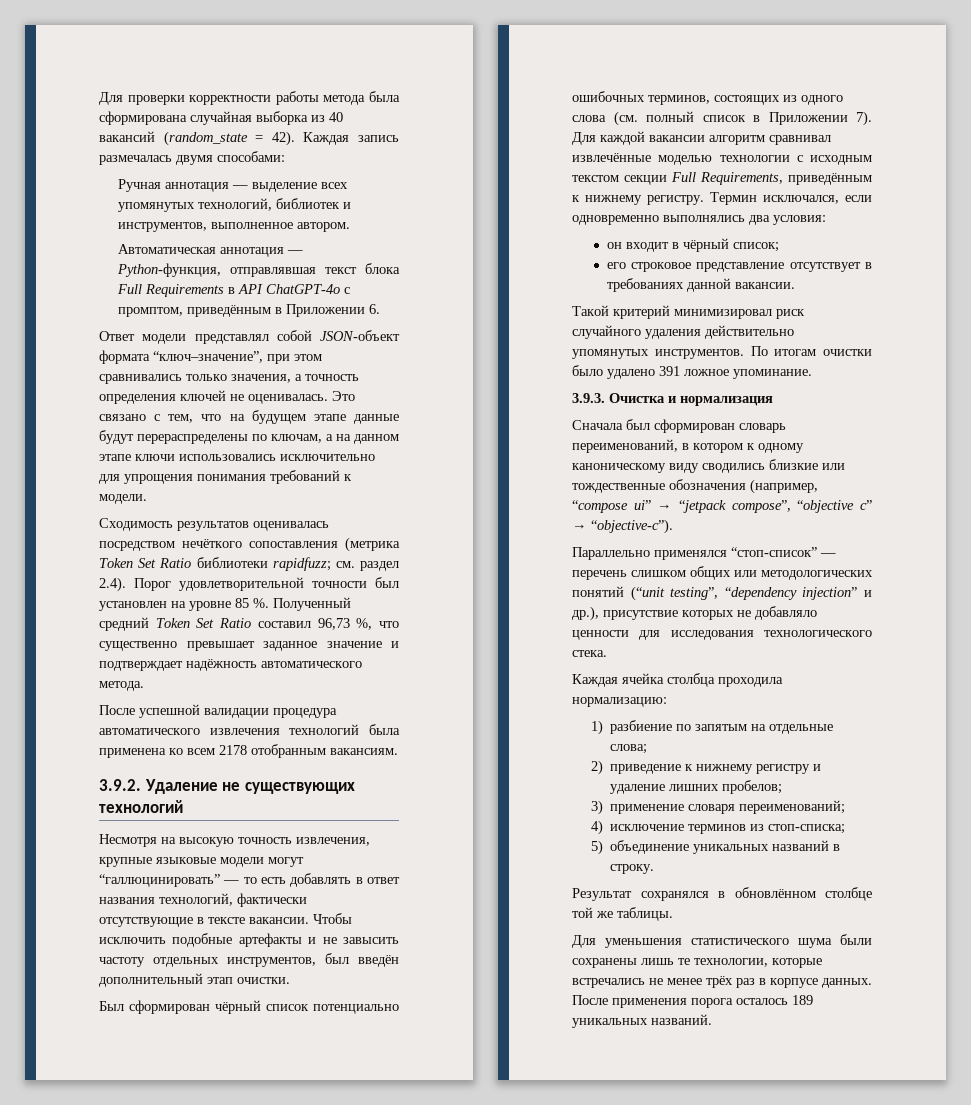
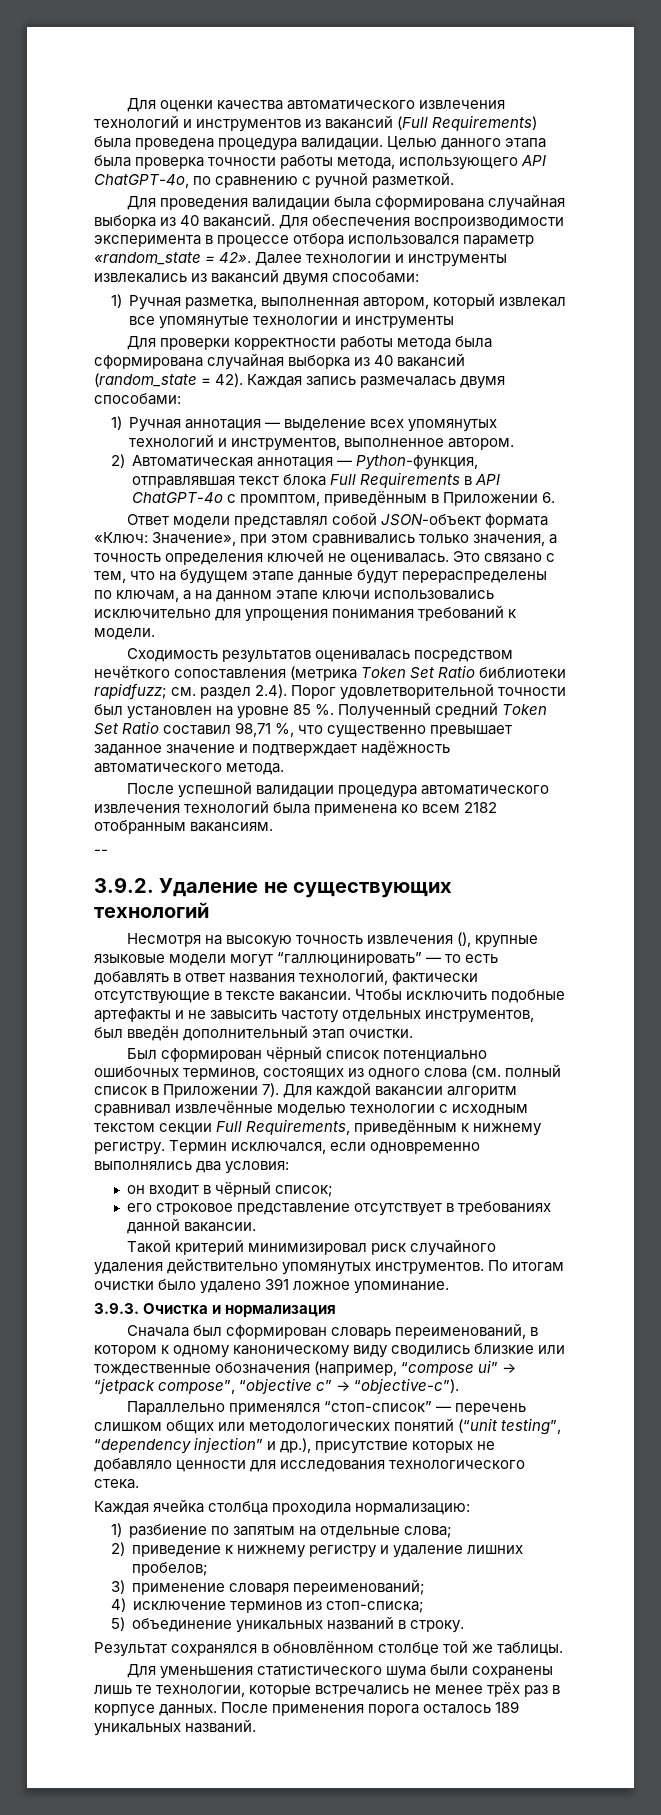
[99,92,123,105] Для -> [127,98,506,112] [94,115,538,132] [94,136,547,151] [94,155,547,170] [94,172,455,189] [127,194,566,211] [94,213,565,229] [94,233,535,247] [94,252,508,267] [94,269,420,286] [110,293,567,310] [129,316,455,329] [127,336,157,350] Для оценки качества автоматического извлечения технологий и инструментов из вакансий (Full Requirements) была проведена процедура валидации. Целью данного этапа была проверка точности работы метода, использующего API ChatGPT-4o, по сравнению с ручной разметкой. // Для проведения валидации была сформирована случайная выборка из 40 вакансий. Для обеспечения воспроизводимости эксперимента в процессе отбора использовался параметр «random_state = 42». Далее технологии и инструменты извлекались из вакансий двумя способами: // 1) Ручная разметка, выполненная автором, который извлекал все упомянутые технологии и инструменты // Для
(285, 156) none -> [110,416,122,430] 1)
[198,198,341,211] технологий, библиотек -> [129,434,215,447] технологий
(351, 227) none -> [110,454,125,468] 2)
[153,351,263,363] “ключ–значение”, -> [94,532,237,546] «Ключ: Значение»,
[317,618,350,630] 96,73 -> [235,722,272,737] 98,71
[219,745,247,755] 2178 -> [464,802,498,813] 2182
(398, 751) none -> [94,849,108,855] // --
[296,837,370,846] извлечения, -> [367,932,472,947] извлечения (),

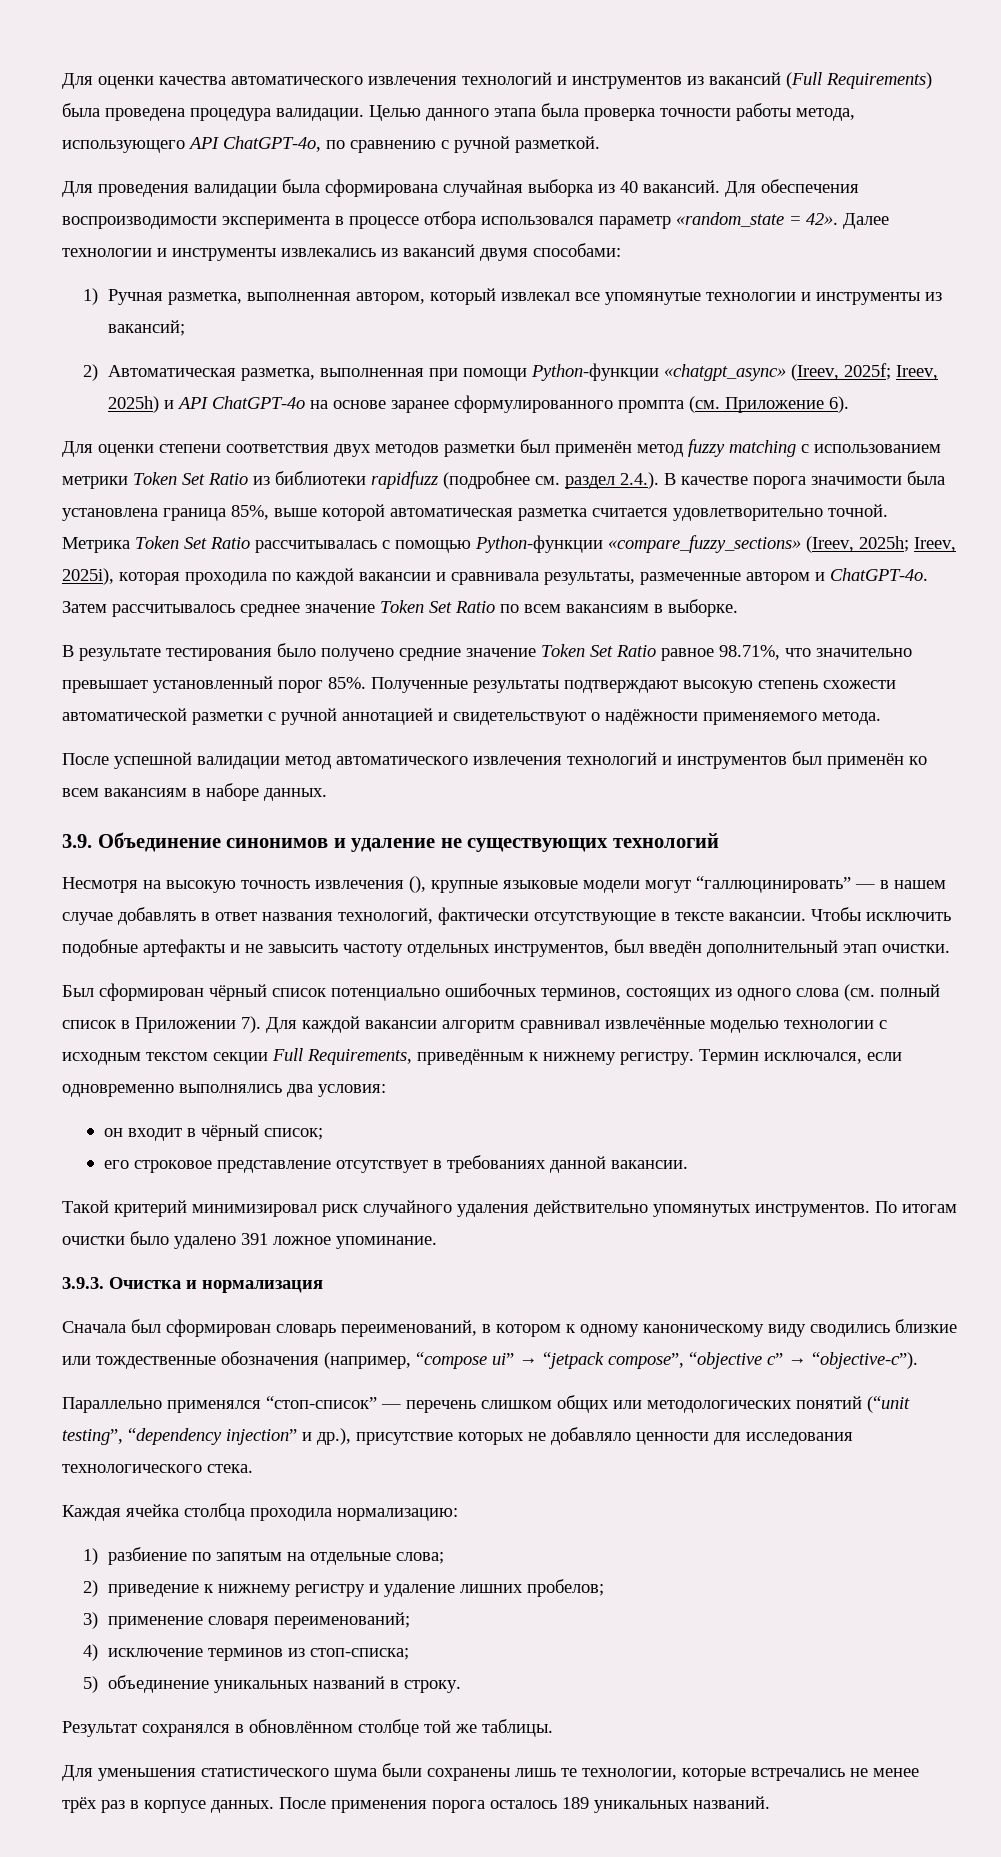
[127,336,493,350] [94,353,466,370] [94,373,506,389] [94,393,181,405] [110,416,498,432] [129,434,515,451] [110,454,479,470] [132,472,501,488] [132,491,556,506] [127,512,549,528] [94,532,558,546] [94,549,556,565] [94,569,548,584] [94,590,495,602] [94,605,517,622] [94,628,155,640] [127,648,514,663] [94,665,567,681] [94,683,567,700] [94,702,548,719] [94,721,513,738] [94,741,451,756] [94,763,222,773] // Для проверки корректности работы метода была сформирована случайная выборка из 40 вакансий (random_state = 42). Каждая запись размечалась двумя способами: // 1) Ручная аннотация — выделение всех упомянутых технологий и инструментов, выполненное автором. // 2) Автоматическая аннотация — Python-функция, отправлявшая текст блока Full Requirements в API ChatGPT-4o с промптом, приведённым в Приложении 6. // Ответ модели представлял собой JSON-объект формата «Ключ: Значение», при этом сравнивались только значения, а точность определения ключей не оценивалась. Это связано с тем, что на будущем этапе данные будут перераспределены по ключам, а на данном этапе ключи использовались исключительно для упрощения понимания требований к модели. // Сходимость результатов оценивалась посредством нечёткого сопоставления (метрика Token Set Ratio библиотеки rapidfuzz; см. раздел 2.4). Порог удовлетворительной точности был установлен на уровне 85 %. Полученный средний Token Set Ratio составил 98,71 %, что существенно превышает заданное значение и подтверждает надёжность автоматического -> [924,292,942,301] [107,320,185,336] [83,363,938,381] [107,395,849,413] [62,439,941,457] [62,471,945,489] [62,504,888,521] [62,535,956,553] [62,568,928,585] [62,599,738,617] [62,643,912,661] [62,676,896,693] [62,708,817,725] из вакансий; // 2) Автоматическая разметка, выполненная при помощи Python-функции «chatgpt_async» (Ireev, 2025f; Ireev, 2025h) и API ChatGPT-4o на основе заранее сформулированного промпта (см. Приложение 6). // Для оценки степени соответствия двух методов разметки был применён метод fuzzy matching с использованием метрики Token Set Ratio из библиотеки rapidfuzz (подробнее см. раздел 2.4.). В качестве порога значимости была установлена граница 85%, выше которой автоматическая разметка считается удовлетворительно точной. Метрика Token Set Ratio рассчитывалась с помощью Python-функции «compare_fuzzy_sections» (Ireev, 2025h; Ireev, 2025i), которая проходила по каждой вакансии и сравнивала результаты, размеченные автором и ChatGPT-4o. Затем рассчитывалось среднее значение Token Set Ratio по всем вакансиям в выборке. // В результате тестирования было получено средние значение Token Set Ratio равное 98.71%, что значительно превышает установленный порог 85%. Полученные результаты подтверждают высокую степень схожести автоматической разметки с ручной аннотацией и свидетельствуют о надёжности применяемого
[338,785,550,798] [94,800,498,816] [94,820,274,834] [94,849,108,855] [94,877,259,897] процедура автоматического извлечения технологий была применена ко всем 2182 отобранным вакансиям. // -- // 3.9.2. Удаление -> [285,751,927,769] [62,783,327,801] [62,832,436,852] метод автоматического извлечения технологий и инструментов был применён ко всем вакансиям в наборе данных. // 3.9. Объединение синонимов и удаление
[445,954,499,963] то есть -> [880,880,946,889] [62,912,113,925] в нашем случае

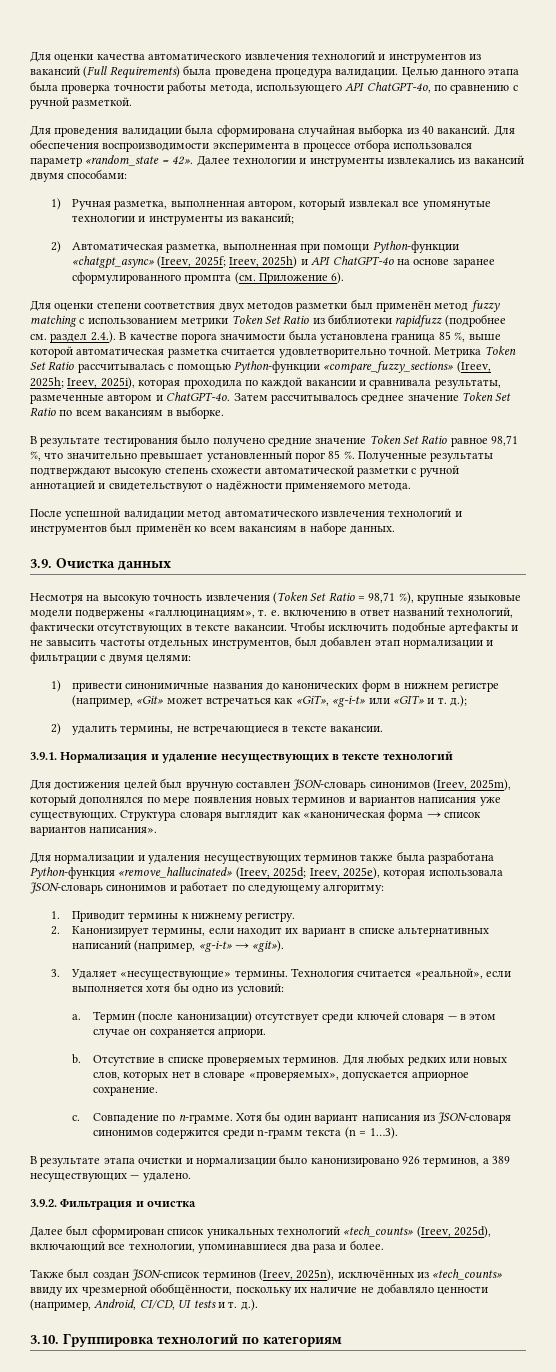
[231,505,269,520] 85%, -> [438,331,466,342] 85 %,
[719,645,780,660] 98.71%, -> [491,435,519,446] [30,451,41,461] 98,71 %,
[328,677,366,689] 85%. -> [328,450,355,459] 85 %.
[97,832,719,852] Объединение синонимов и удаление не существующих технологий -> [56,558,171,571] Очистка данных
[409,876,946,893] [62,907,196,925] (), крупные языковые модели могут “галлюцинировать” — в нашем случае добавлять -> [272,592,521,604] [30,609,347,619] (Token Set Ratio = 98,71 %), крупные языковые модели подвержены «галлюцинациям», т. е. включению
[262,912,333,921] названия -> [393,607,444,616] названий
[534,912,656,925] отсутствующие -> [97,624,183,634] отсутствующих
[343,944,403,957] частоту -> [99,639,145,646] частоты
[649,940,950,957] [62,983,940,1001] [62,1016,887,1033] [62,1048,902,1065] [62,1084,386,1097] [103,1124,323,1141] [103,1155,688,1173] [62,1200,957,1217] [62,1231,437,1249] [62,1277,323,1293] [62,1319,957,1337] [62,1351,918,1369] [62,1395,910,1413] [62,1427,853,1445] [62,1464,253,1473] [62,1503,458,1521] [83,1547,444,1565] [83,1579,604,1597] [83,1612,410,1629] [83,1644,409,1661] [83,1675,461,1693] [62,1719,553,1737] [62,1763,919,1781] [62,1796,770,1813] введён дополнительный этап очистки. // Был сформирован чёрный список потенциально ошибочных терминов, состоящих из одного слова (см. полный список в Приложении 7). Для каждой вакансии алгоритм сравнивал извлечённые моделью технологии с исходным текстом секции Full Requirements, приведённым к нижнему регистру. Термин исключался, если одновременно выполнялись два условия: // он входит в чёрный список; // его строковое представление отсутствует в требованиях данной вакансии. // Такой критерий минимизировал риск случайного удаления действительно упомянутых инструментов. По итогам очистки было удалено 391 ложное упоминание. // 3.9.3. Очистка и нормализация // Сначала был сформирован словарь переименований, в котором к одному каноническому виду сводились близкие или тождественные обозначения (например, “compose ui” → “jetpack compose”, “objective c” → “objective-c”). // Параллельно применялся “стоп-список” — перечень слишком общих или методологических понятий (“unit testing”, “dependency injection” и др.), присутствие которых не добавляло ценности для исследования технологического стека. // Каждая ячейка столбца проходила нормализацию: // 1) разбиение по запятым на отдельные слова; // 2) приведение к нижнему регистру и удаление лишних пробелов; // 3) применение словаря переименований; // 4) исключение терминов из стоп-списка; // 5) объединение уникальных названий в строку. // Результат сохранялся в обновлённом столбце той же таблицы. // Для уменьшения статистического шума были сохранены лишь те технологии, которые встречались не менее трёх раз в корпусе данных. После применения порога осталось 189 уникальных названий. -> [320,636,494,649] [30,652,192,664] [50,680,499,692] [71,695,468,707] [50,723,384,735] [30,751,453,763] [30,778,512,791] [30,794,501,806] [30,809,481,821] [30,826,158,836] [30,851,494,864] [30,867,503,879] [30,881,385,894] [50,911,296,922] [50,926,489,937] [71,940,285,952] [50,968,512,980] [71,982,284,995] [71,1011,497,1023] [92,1028,266,1038] [71,1053,508,1066] [92,1071,469,1081] [92,1086,158,1096] [71,1111,512,1124] [92,1127,398,1139] [30,1154,511,1167] [30,1172,191,1182] [30,1199,197,1210] [30,1225,491,1238] [30,1240,384,1253] [30,1268,503,1281] [30,1283,489,1296] [30,1299,258,1311] [30,1333,342,1347] добавлен этап нормализации и фильтрации с двумя целями: // 1) привести синонимичные названия до канонических форм в нижнем регистре (например, «Git» может встречаться как «GiT», «g-i-t» или «GIT» и т. д.); // 2) удалить термины, не встречающиеся в тексте вакансии. // 3.9.1. Нормализация и удаление несуществующих в тексте технологий // Для достижения целей был вручную составлен JSON-словарь синонимов (Ireev, 2025m), который дополнялся по мере появления новых терминов и вариантов написания уже существующих. Структура словаря выглядит как «каноническая форма → список вариантов написания». // Для нормализации и удаления несуществующих терминов также была разработана Python-функция «remove_hallucinated» (Ireev, 2025d; Ireev, 2025e), которая использовала JSON-словарь синонимов и работает по следующему алгоритму: // 1. Приводит термины к нижнему регистру. // 2. Канонизирует термины, если находит их вариант в списке альтернативных написаний (например, «g-i-t» → «git»). // 3. Удаляет «несуществующие» термины. Технология считается «реальной», если выполняется хотя бы одно из условий: // a. Термин (после канонизации) отсутствует среди ключей словаря — в этом случае он сохраняется априори. // b. Отсутствие в списке проверяемых терминов. Для любых редких или новых слов, которых нет в словаре «проверяемых», допускается априорное сохранение. // c. Совпадение по n-грамме. Хотя бы один вариант написания из JSON-словаря синонимов содержится среди n‑грамм текста (n = 1…3). // В результате этапа очистки и нормализации было канонизировано 926 терминов, а 389 несуществующих — удалено. // 3.9.2. Фильтрация и очистка // Далее был сформирован список уникальных технологий «tech_counts» (Ireev, 2025d), включающий все технологии, упоминавшиеся два раза и более. // Также был создан JSON-список терминов (Ireev, 2025n), исключённых из «tech_counts» ввиду их чрезмерной обобщённости, поскольку их наличие не добавляло ценности (например, Android, CI/CD, UI tests и т. д.). // 3.10. Группировка технологий по категориям

